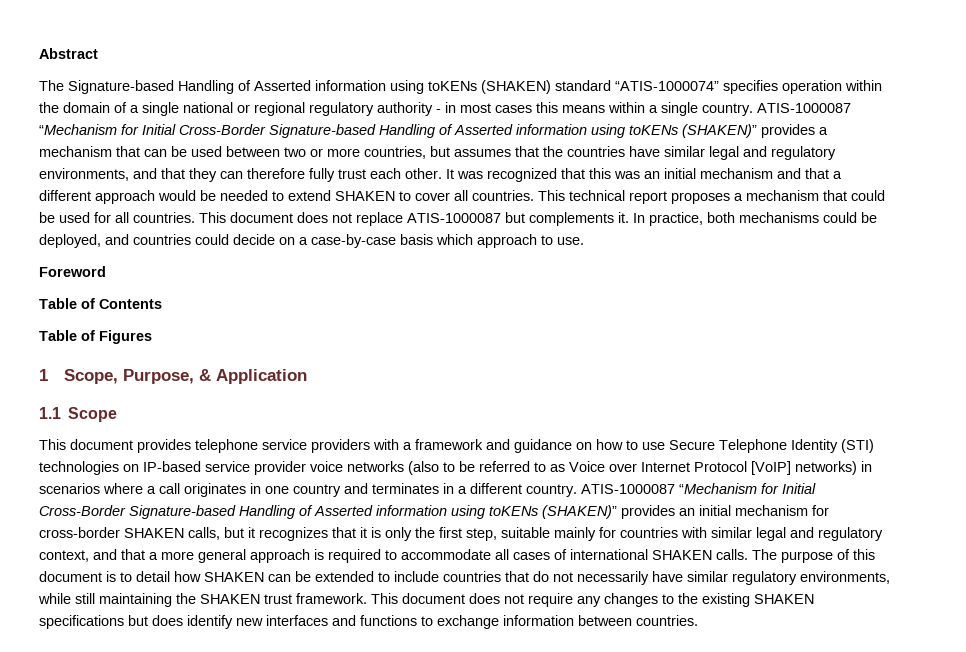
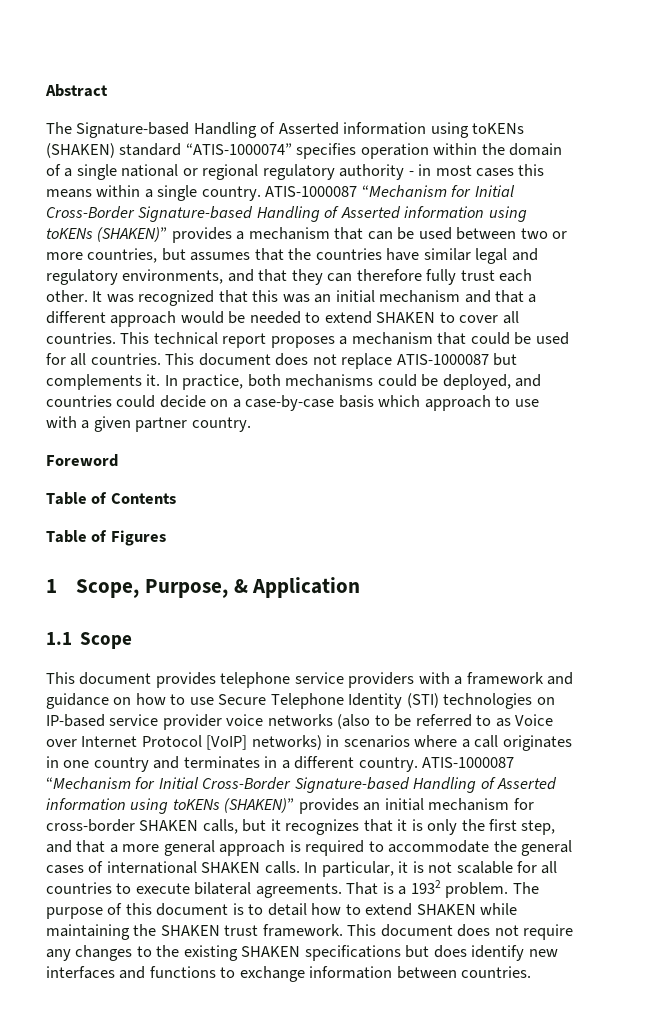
[557,237,584,245] use. -> [514,399,539,407] [46,416,251,432] use with a given partner country.
[501,527,883,541] [39,550,89,562] suitable mainly for countries with similar legal and regulatory context, -> (556, 827) none
[495,549,509,560] all -> [493,840,573,856] the general
(748, 554) none -> [304,861,558,877] [46,880,509,898] In particular, it is not scalable for all countries to execute bilateral agreements. That is a 1932 problem.
[204,571,890,585] [38,593,95,604] SHAKEN can be extended to include countries that do not necessarily have similar regulatory environments, while still -> [345,903,518,916] to extend SHAKEN while

